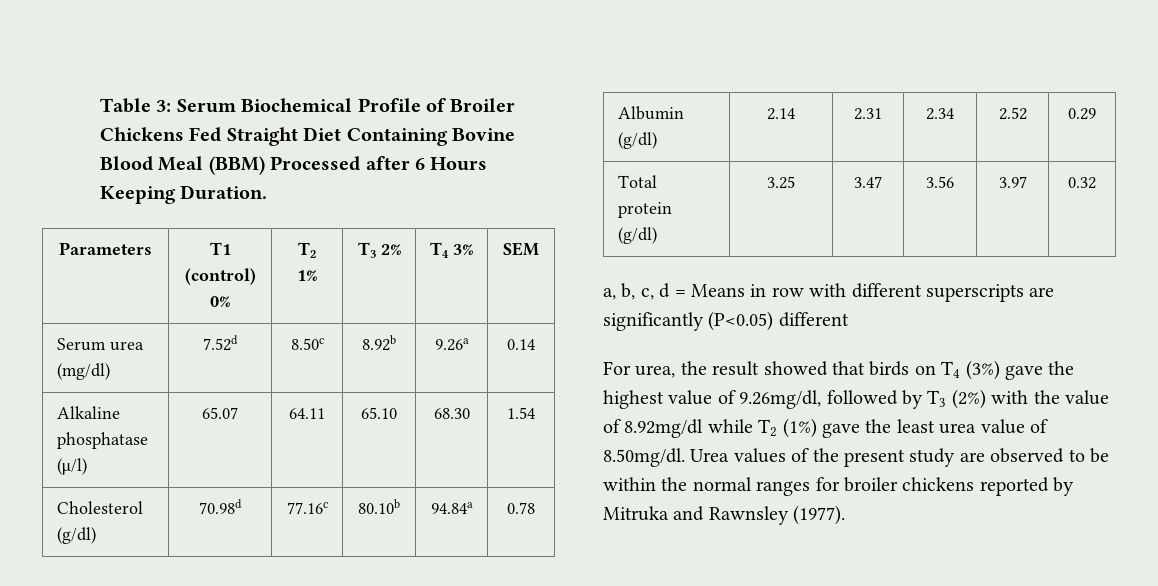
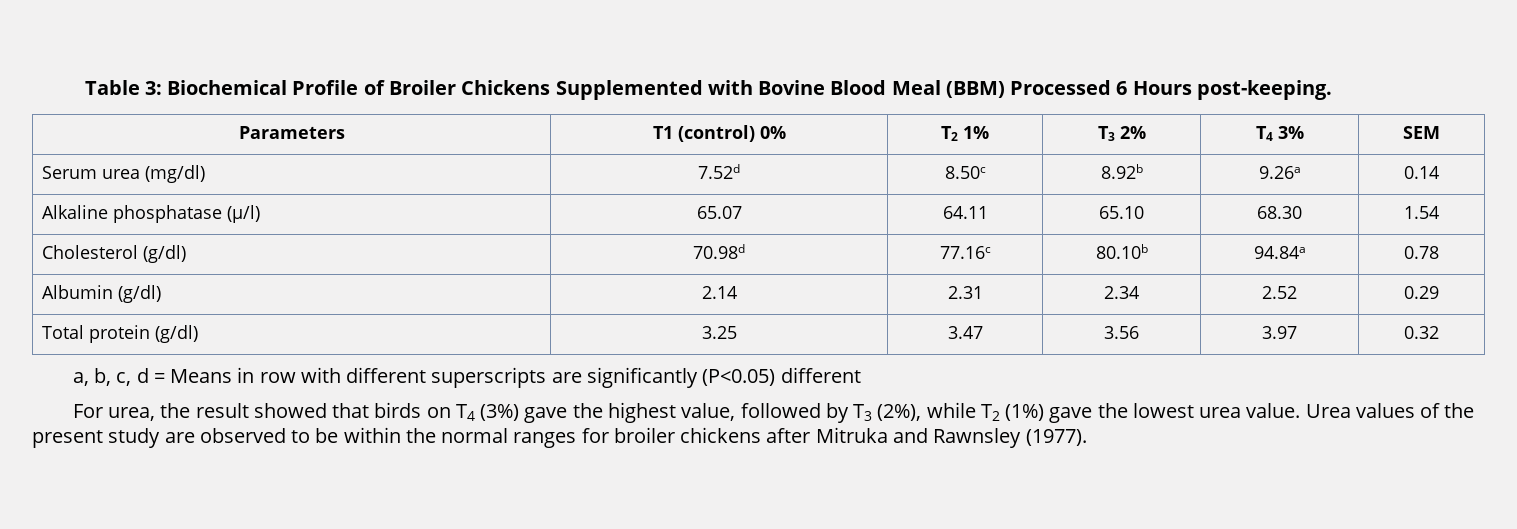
[176,99,236,113] Serum -> (162, 88) none
[189,127,448,146] Fed Straight Diet Containing -> [555,80,753,100] Supplemented with
[365,156,410,170] after -> (1112, 87) none
[100,185,268,204] Keeping Duration. -> [1196,80,1332,100] post-keeping.
[668,389,1109,409] [603,419,704,438] value of 9.26mg/dl, followed by T3 (2%) with the value of 8.92mg/dl -> [681,403,922,423] value, followed by T3 (2%),
[896,419,1048,434] [603,448,685,467] least urea value of 8.50mg/dl. -> [1132,403,1301,418] lowest urea value.
[979,477,1075,496] reported by -> [766,428,811,443] after

